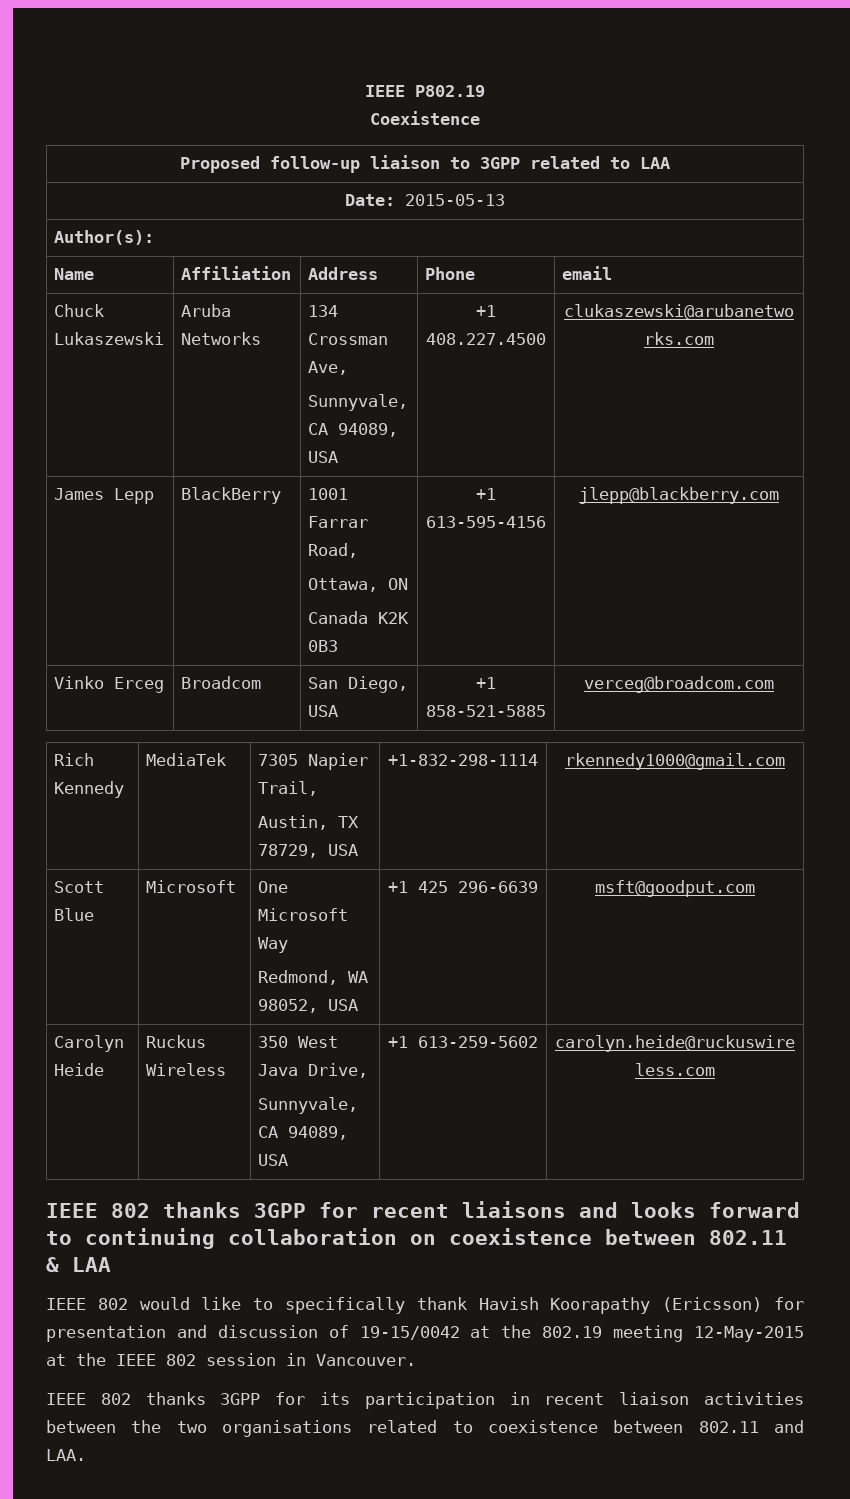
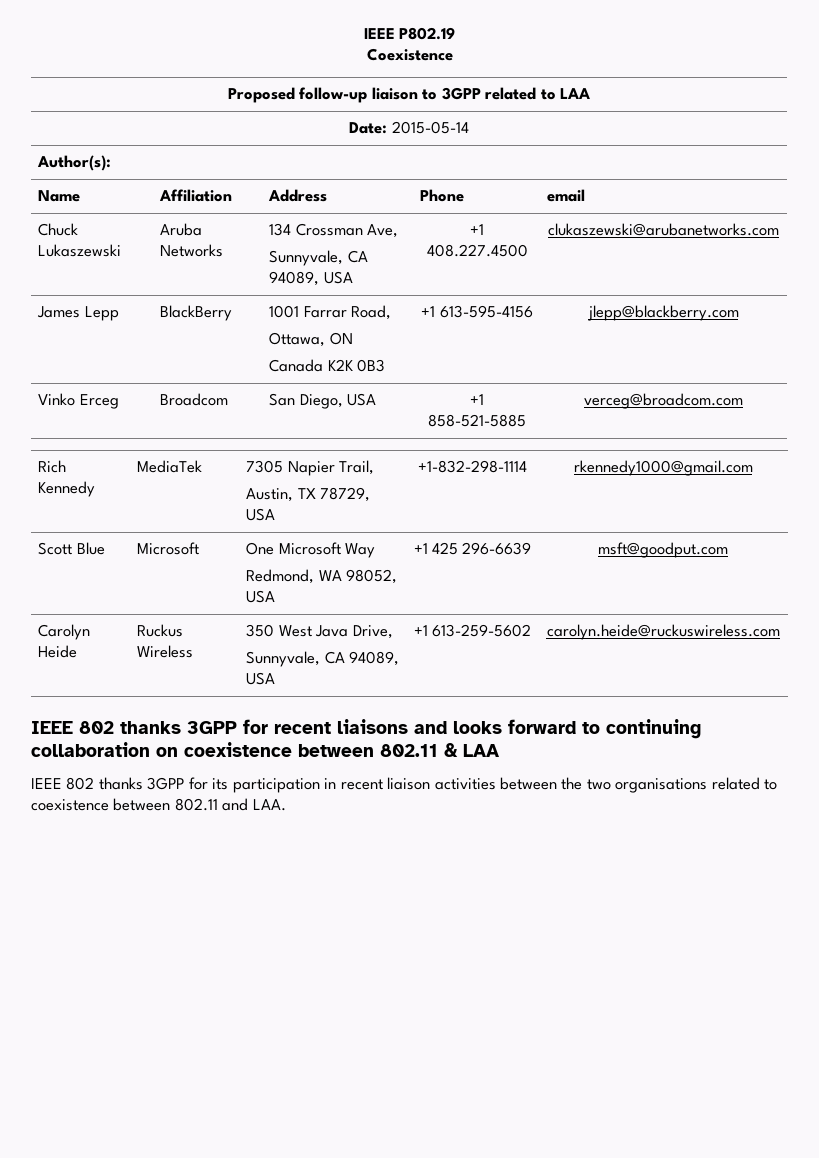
[405,194,505,206] 2015-05-13 -> [391,121,469,134] 2015-05-14
[46,1297,804,1314] [46,1325,805,1342] [46,1353,416,1366] // IEEE 802 would like to specifically thank Havish Koorapathy (Ericsson) for presentation and discussion of 19-15/0042 at the 802.19 meeting 12-May-2015 at the IEEE 802 session in Vancouver. -> (500, 750) none

